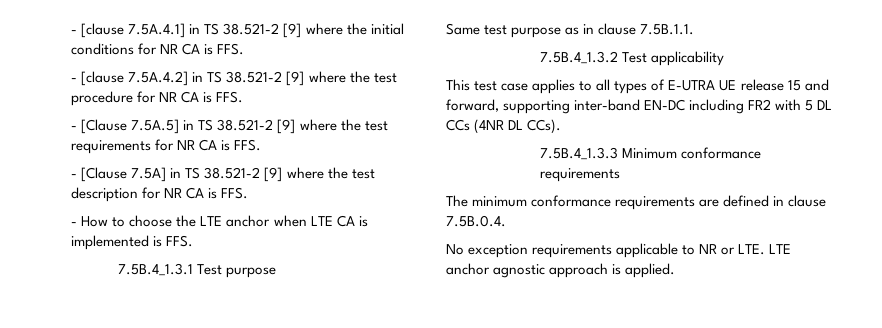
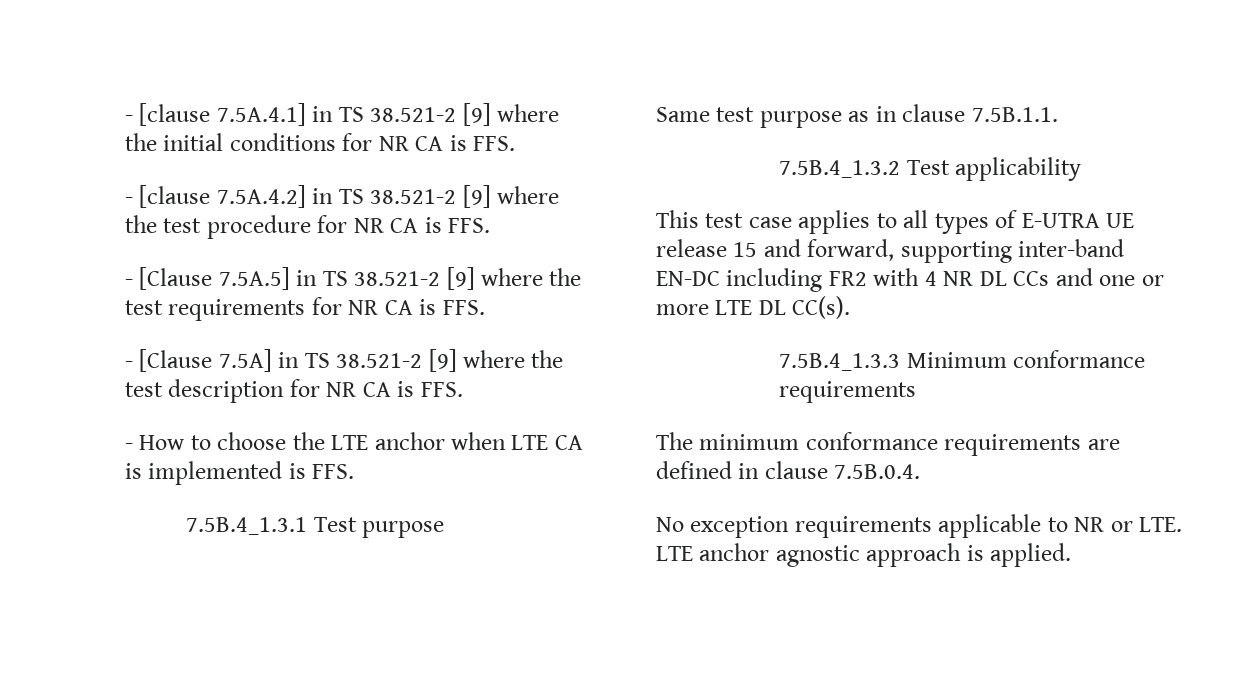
[805,100,833,111] [446,119,562,134] 5 DL CCs (4NR DL CCs). -> [924,268,1164,286] [656,296,851,319] 4 NR DL CCs and one or more LTE DL CC(s).

